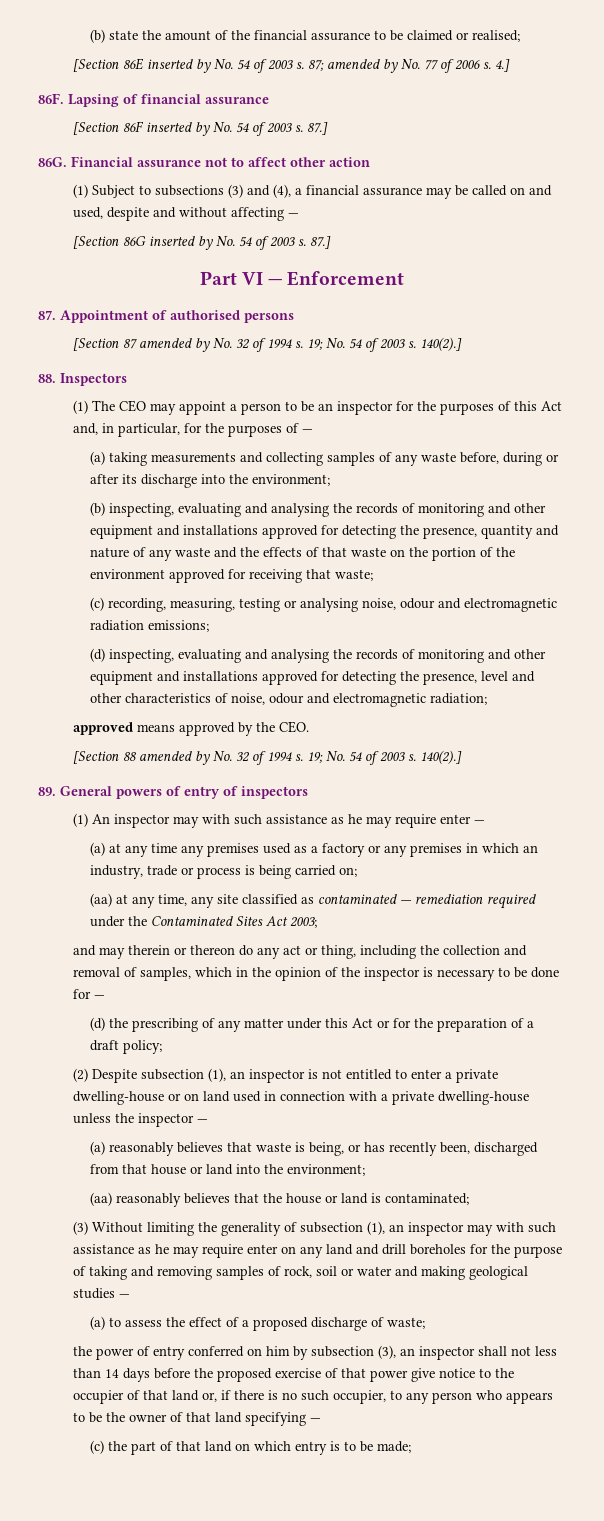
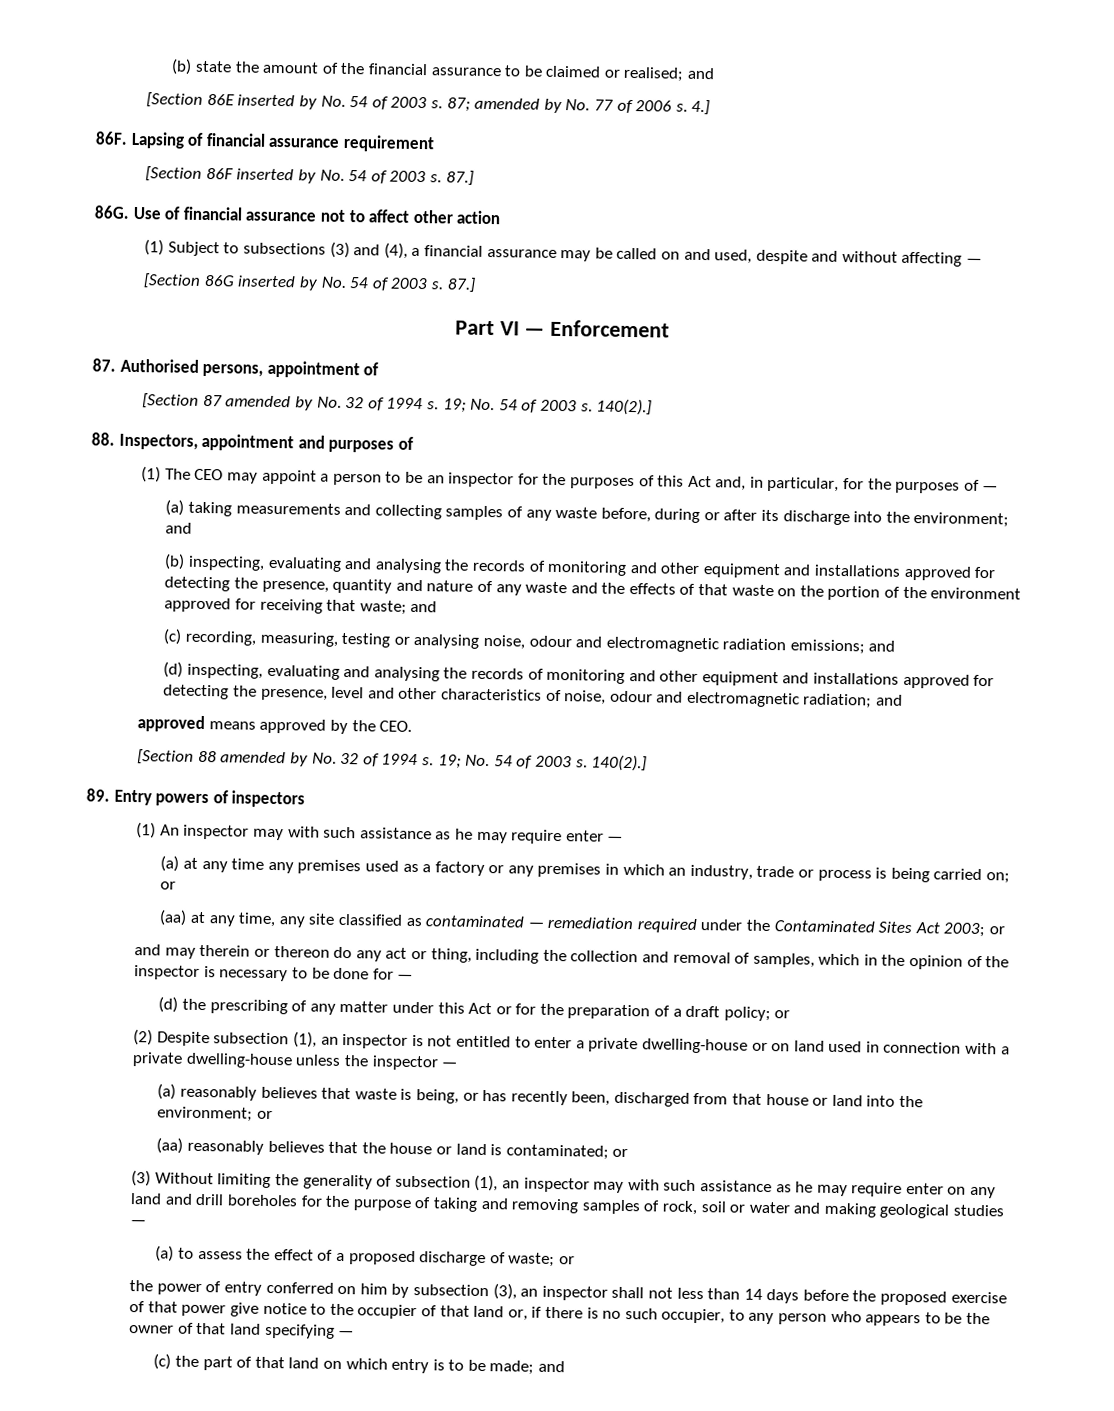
(521, 36) none -> [687,67,716,80] and
(269, 100) none -> [342,134,435,153] requirement
[71,156,133,167] Financial -> [132,206,243,221] Use of financial
[60,310,294,323] Appointment of authorised persons -> [119,358,380,379] Authorised persons, appointment of
[60,373,127,386] Inspectors -> [118,433,414,453] Inspectors, appointment and purposes of
(331, 480) none -> [165,522,193,534] and
(374, 575) none -> [410,600,438,613] and
(210, 626) none -> [868,640,896,652] and
(488, 699) none -> [876,694,904,706] and
[60,786,112,796] General -> [113,789,152,806] Entry
[184,786,238,799] entry of -> (229, 797) none
(358, 872) none -> [160,881,177,890] or
(318, 922) none -> [989,926,1006,935] or
(163, 1047) none -> [774,1010,791,1019] or
(366, 1170) none -> [256,1110,273,1120] or
(470, 1199) none -> [612,1148,629,1158] or
(426, 1323) none -> [558,1256,575,1265] or
(412, 1447) none -> [538,1360,566,1373] and

